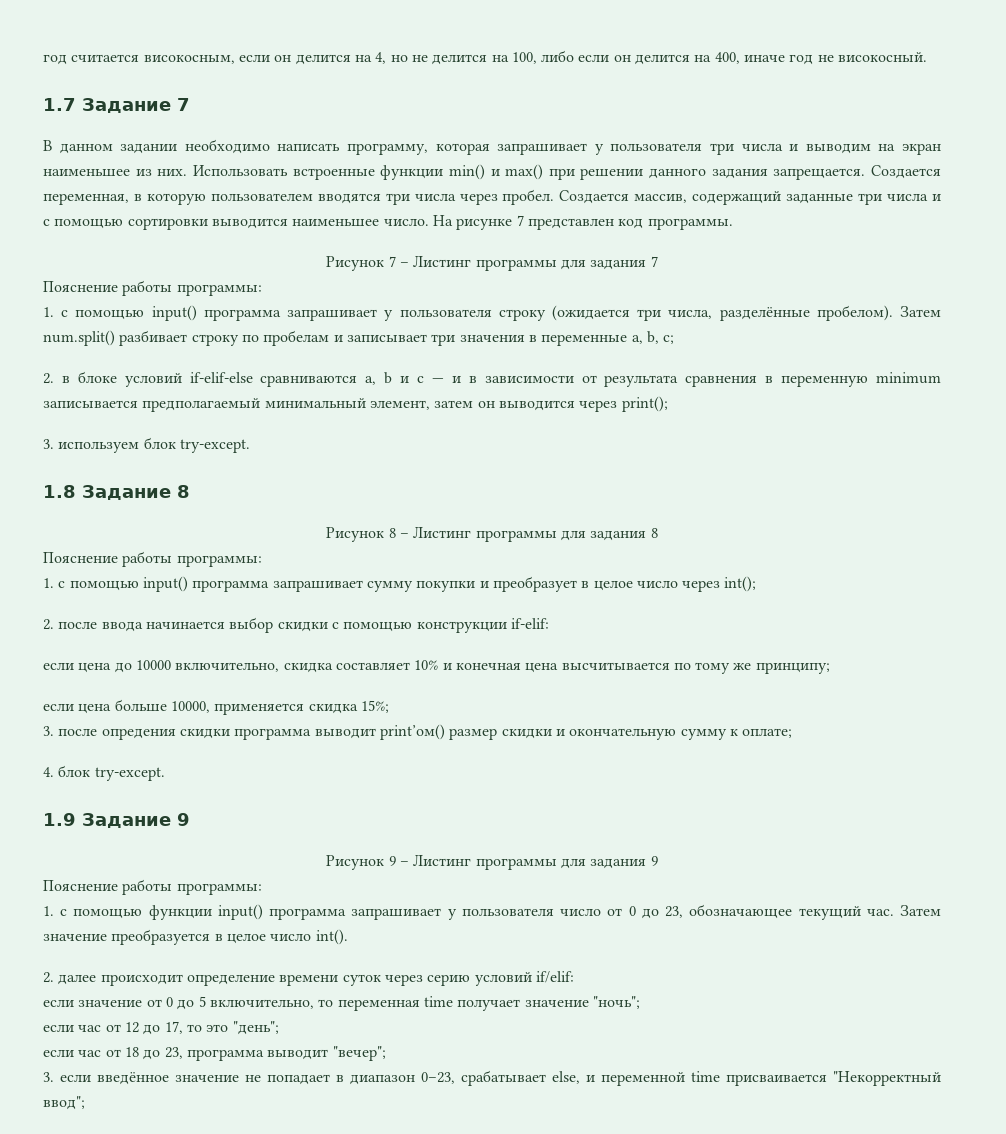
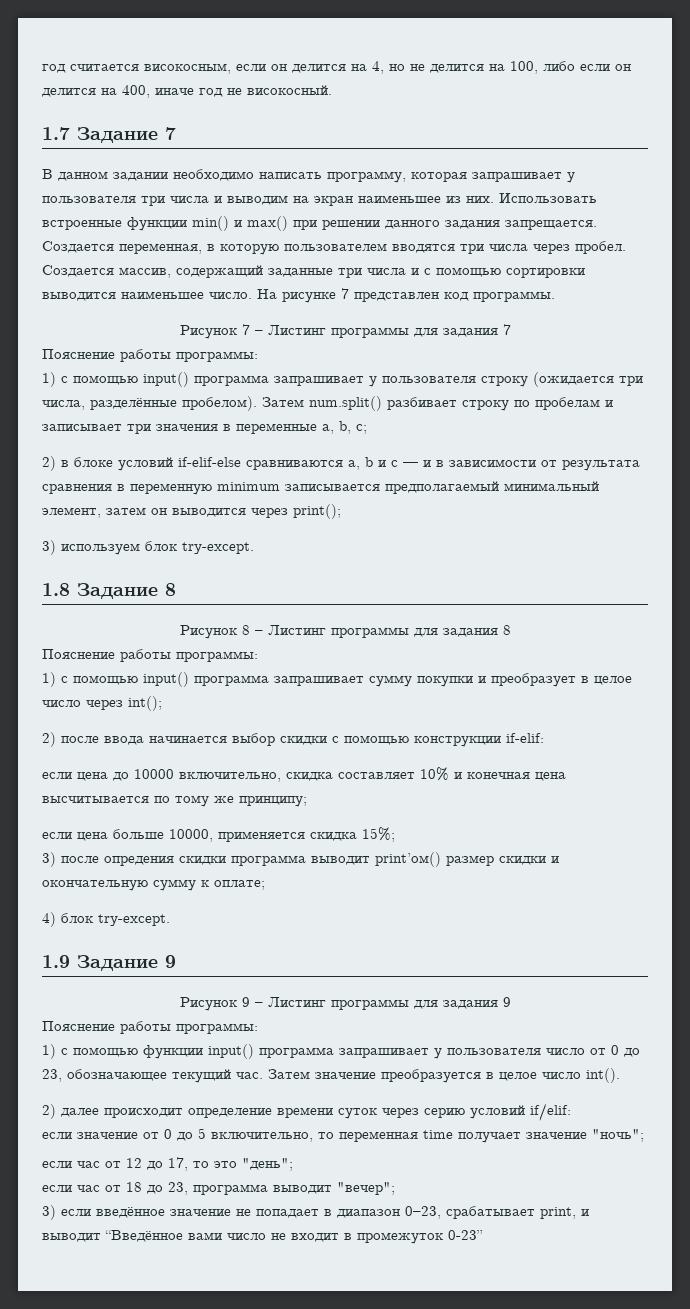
[43,307,54,317] 1. -> [42,372,56,387] 1)
[43,373,54,384] 2. -> [42,456,56,471] 2)
[43,439,54,449] 3. -> [42,540,56,555] 3)
[43,578,54,588] 1. -> [42,672,56,687] 1)
[43,619,54,630] 2. -> [42,732,56,747] 2)
[43,726,54,736] 3. -> [42,852,56,867] 3)
[43,767,54,777] 4. -> [42,912,56,927] 4)
[43,906,54,916] 1. -> [42,1044,56,1059] 1)
[43,972,54,983] 2. -> [42,1104,56,1119] 2)
[43,1072,54,1082] 3. -> [42,1205,56,1220] 3)
[552,1071,941,1086] [43,1096,85,1110] else, и переменной time присваивается "Некорректный ввод"; -> [540,1207,589,1219] [42,1230,483,1244] print, и выводит “Введённое вами число не входит в промежуток 0-23”

